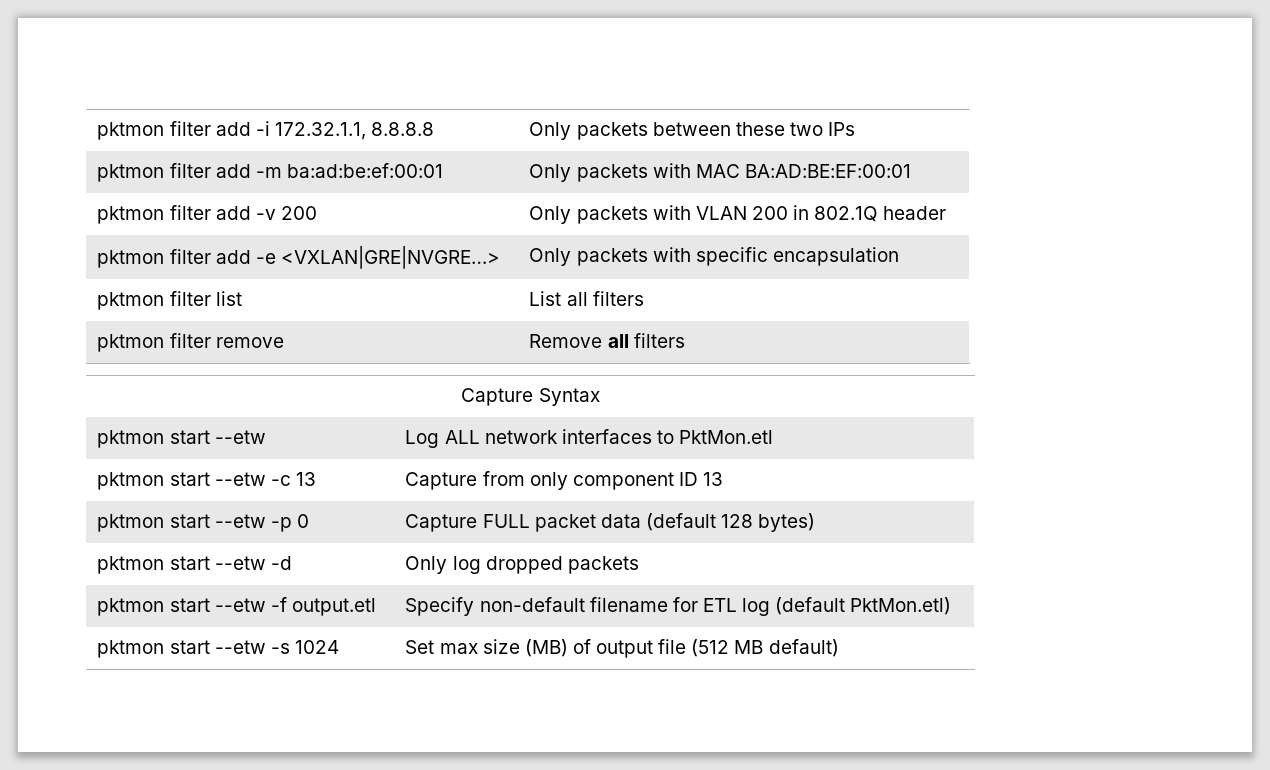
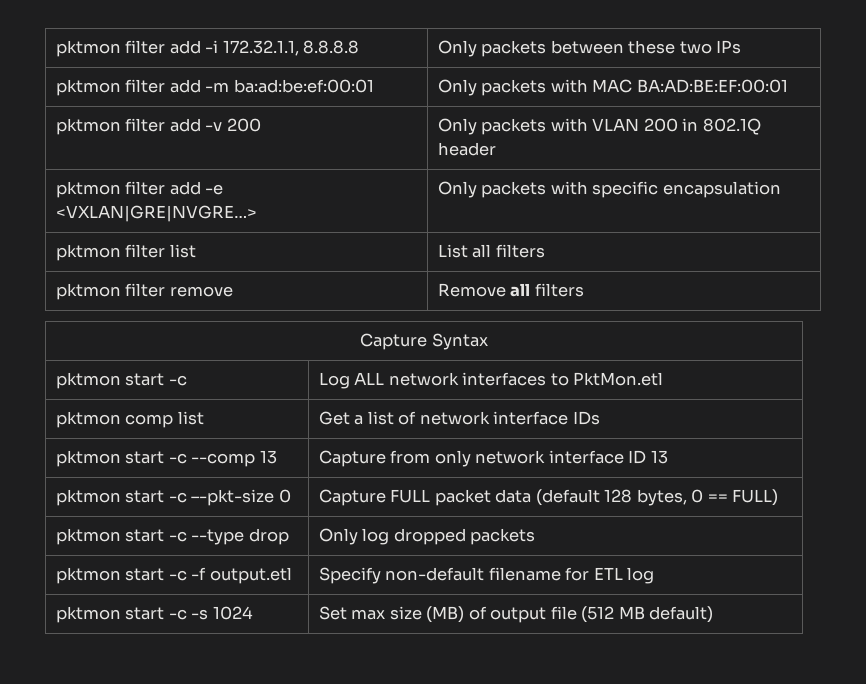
[214,430,266,444] --etw -> [168,375,187,386] -c
[97,472,291,490] // pktmon start --etw -c -> [55,411,204,428] [318,411,600,425] [55,450,256,467] // pktmon comp list | Get a list of network interface IDs // pktmon start -c --comp
[572,472,674,490] component -> [475,450,624,464] network interface
[214,514,292,532] --etw -p -> [168,489,275,506] -c –-pkt-size
[758,513,816,532] [97,556,292,574] bytes) // pktmon start --etw -d -> [636,489,778,506] [55,528,289,545] bytes, 0 == FULL) // pktmon start -c --type drop
[214,598,266,612] --etw -> [168,570,187,581] -c
[775,597,952,615] [97,640,266,658] (default PktMon.etl) // pktmon start --etw -> [55,606,187,623] // pktmon start -c

